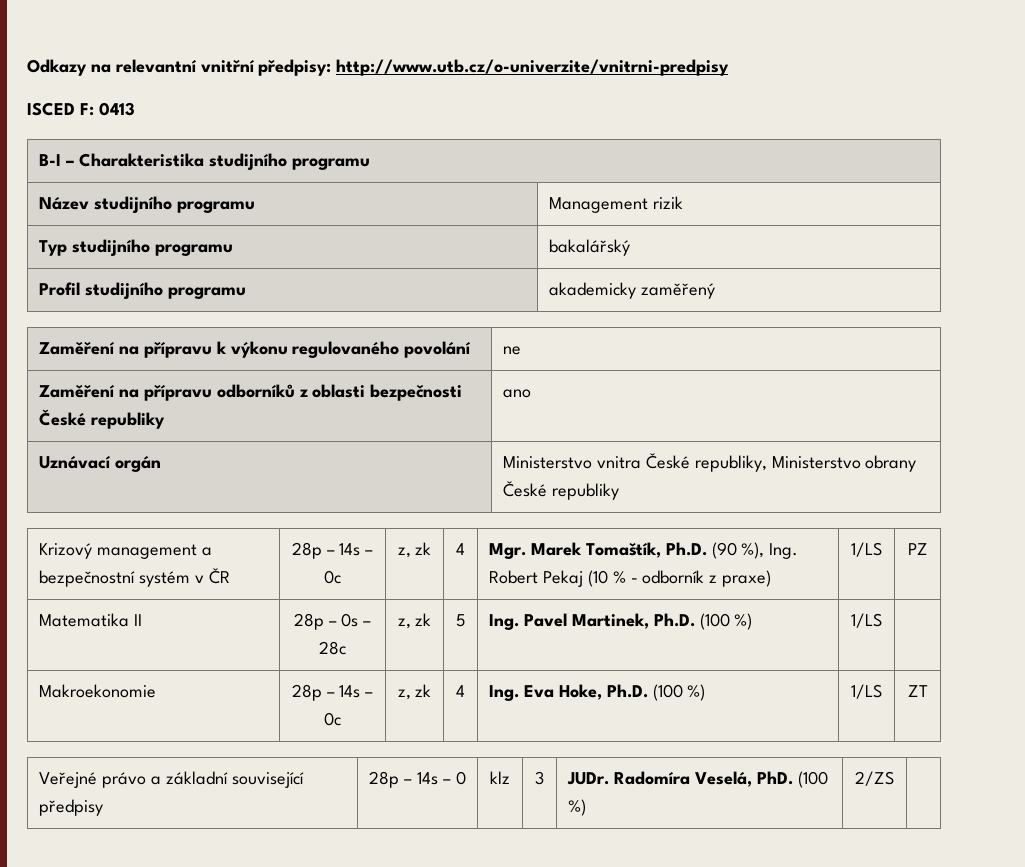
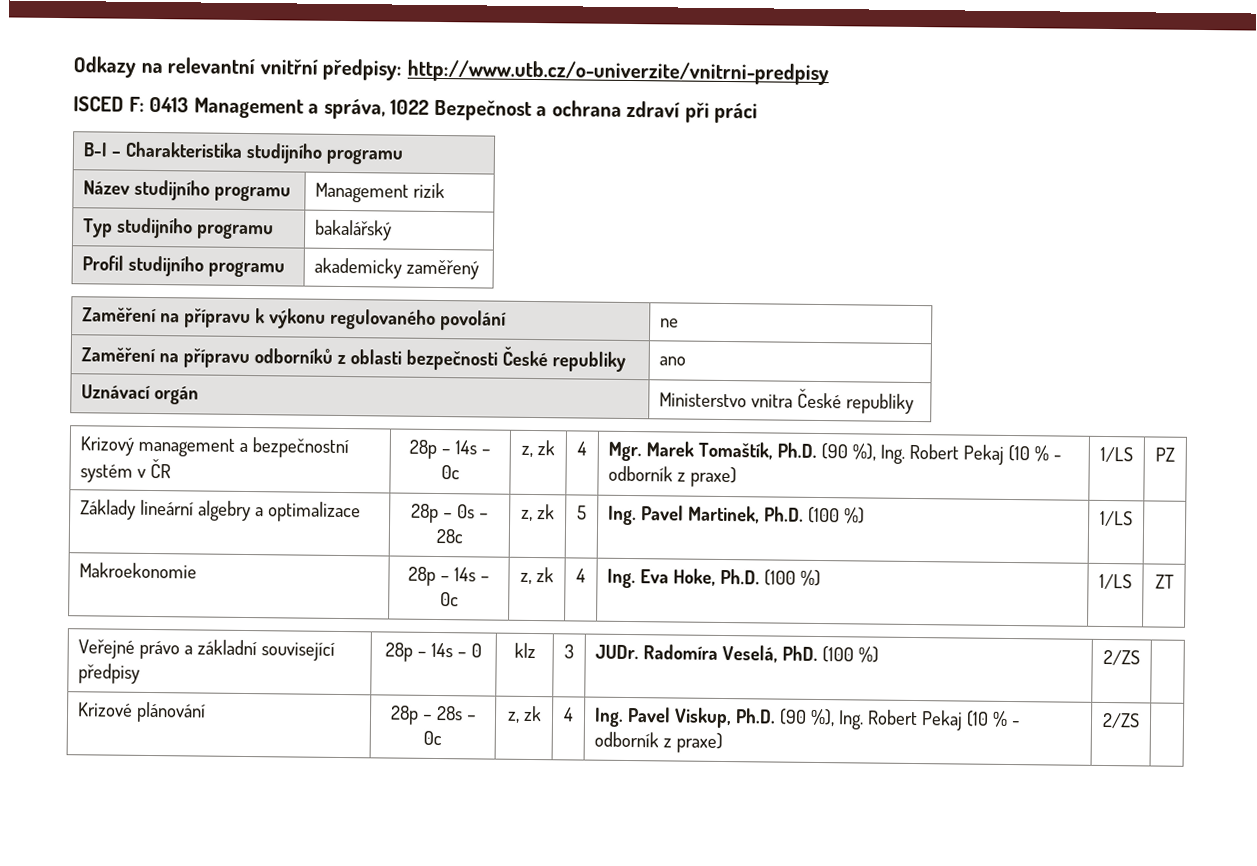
(135, 109) none -> [193,97,759,124] Management a správa, 1022 Bezpečnost a ochrana zdraví při práci
[694,455,917,472] [503,481,548,497] republiky, Ministerstvo obrany České -> (842, 398) none
[39,613,142,627] Matematika II -> [79,499,361,523] Základy lineární algebry a optimalizace
(894, 778) none -> [77,701,206,723] [389,705,477,725] [423,730,442,746] [506,705,542,723] [563,707,574,722] [593,707,1021,731] [593,731,723,754] [1102,712,1140,729] // Krizové plánování | 28p – 28s – 0c | z, zk | 4 | Ing. Pavel Viskup, Ph.D. (90 %), Ing. Robert Pekaj (10 % - odborník z praxe) | 2/ZS |

